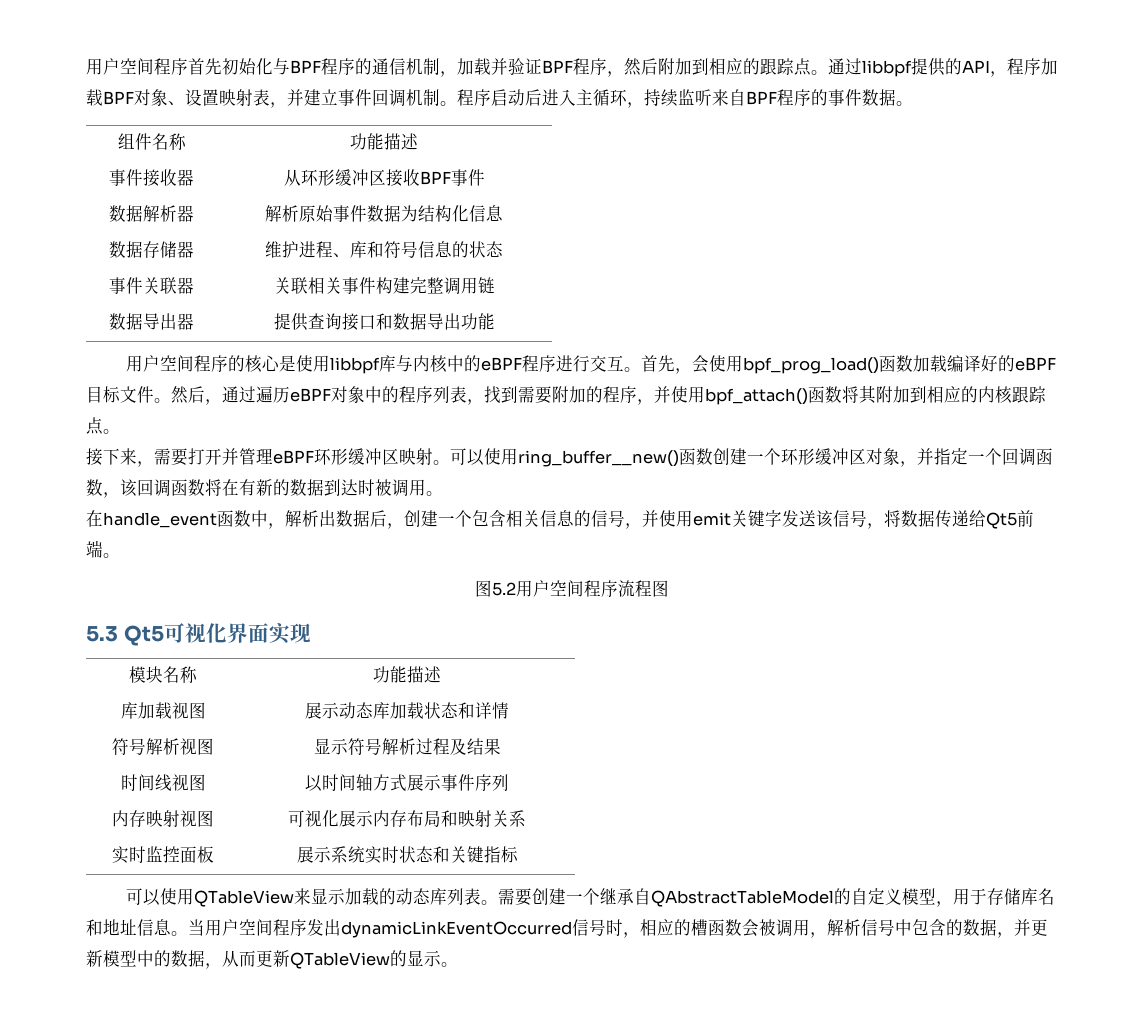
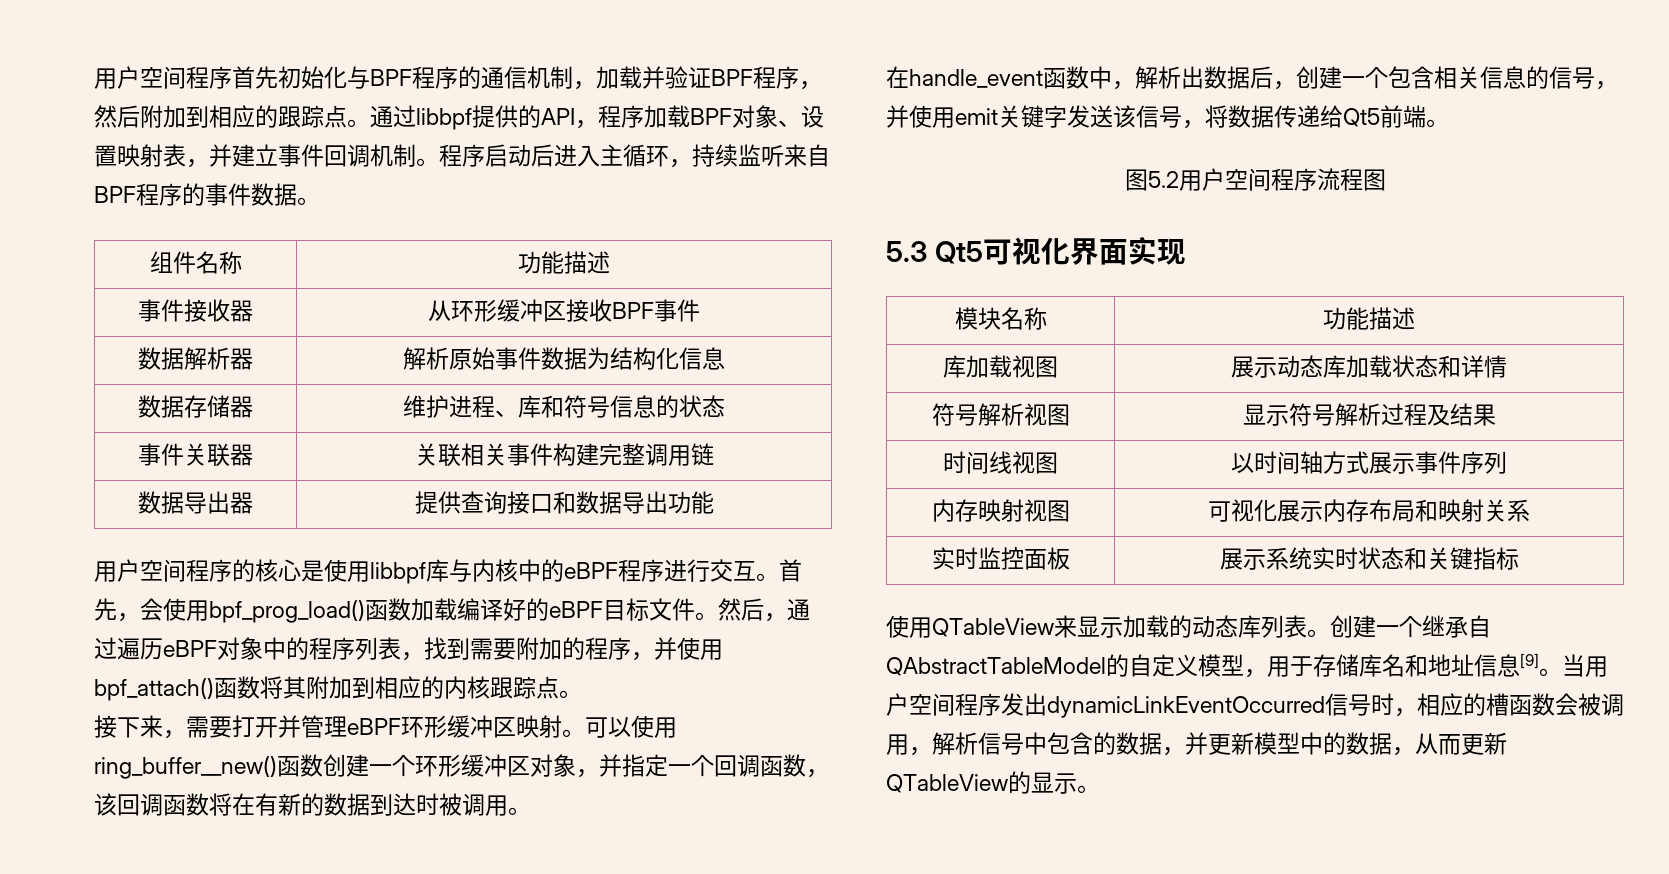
[125,888,160,906] 可以 -> (1519, 558) none
[497,888,532,906] 需要 -> (1330, 633) none
(171, 927) none -> [1520,653,1539,669] [9]

